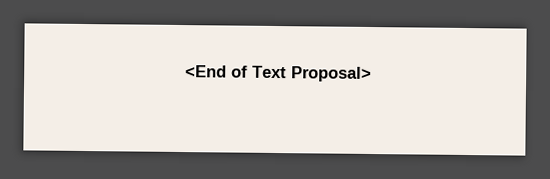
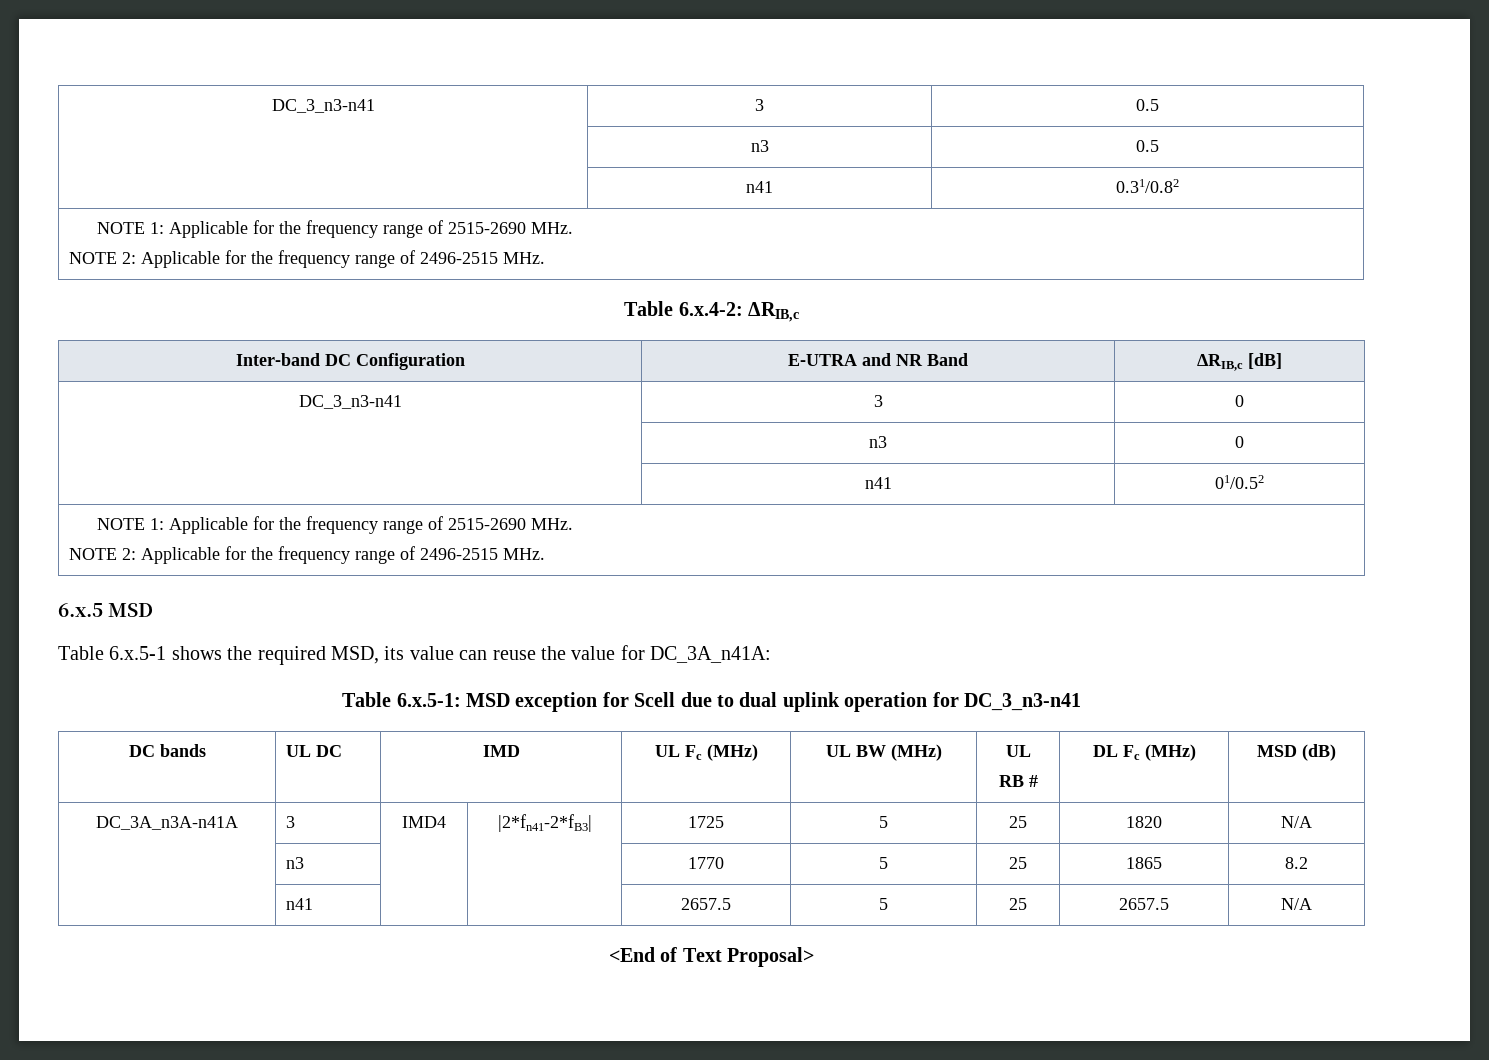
(185, 71) none -> [271,99,375,113] [755,99,764,111] [1136,99,1159,111] [750,140,769,152] [1136,140,1159,152] [746,181,773,193] [1116,179,1179,193] [97,220,574,238] [68,250,545,268] [624,301,799,322] [235,353,465,370] [788,353,968,366] [1197,353,1282,371] [298,395,402,409] [873,395,883,407] [1235,395,1244,407] [869,436,887,448] [1235,436,1244,448] [864,477,892,489] [1215,475,1264,489] [97,516,574,534] [68,546,545,564] [58,603,154,617] [58,645,772,665] [342,692,1081,712] [128,744,206,757] [285,745,342,757] [482,745,520,757] [654,744,758,761] [825,744,942,761] [1005,745,1031,757] [998,775,1038,787] [1092,744,1196,761] [1257,744,1336,761] [96,816,238,830] [285,816,295,828] [402,816,446,828] [497,814,592,832] [688,816,724,828] [879,816,888,828] [1009,816,1027,828] [1126,816,1162,828] [1281,816,1312,828] [285,857,304,869] [688,857,724,869] [879,857,888,869] [1009,857,1027,869] [1126,857,1162,869] [1285,857,1308,869] [285,898,313,910] [681,898,731,910] [879,898,888,910] [1009,898,1027,910] [1119,898,1169,910] [1281,898,1312,910] DC_3_n3-n41 | 3 | 0.5 // | n3 | 0.5 // | n41 | 0.31/0.82 // NOTE 1: Applicable for the frequency range of 2515-2690 MHz. // NOTE 2: Applicable for the frequency range of 2496-2515 MHz. // Table 6.x.4-2: ΔRIB,c // Inter-band DC Configuration | E-UTRA and NR Band | ΔRIB,c [dB] // DC_3_n3-n41 | 3 | 0 // | n3 | 0 // | n41 | 01/0.52 // NOTE 1: Applicable for the frequency range of 2515-2690 MHz. // NOTE 2: Applicable for the frequency range of 2496-2515 MHz. // 6.x.5 MSD // Table 6.x.5-1 shows the required MSD, its value can reuse the value for DC_3A_n41A: // Table 6.x.5-1: MSD exception for Scell due to dual uplink operation for DC_3_n3-n41 // DC bands | UL DC | IMD | UL Fc (MHz) | UL BW (MHz) | UL // RB # | DL Fc (MHz) | MSD (dB) // DC_3A_n3A-n41A | 3 | IMD4 | |2*fn41-2*fB3| | 1725 | 5 | 25 | 1820 | N/A // | n3 | | | 1770 | 5 | 25 | 1865 | 8.2 // | n41 | | | 2657.5 | 5 | 25 | 2657.5 | N/A //

